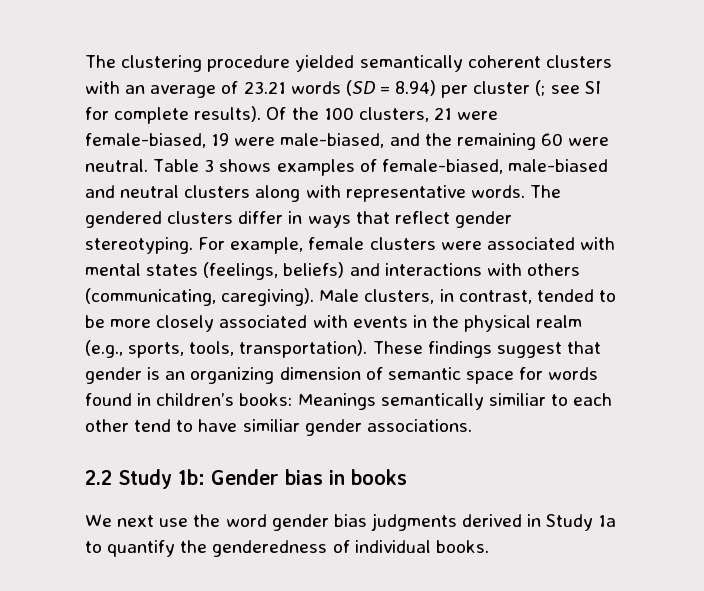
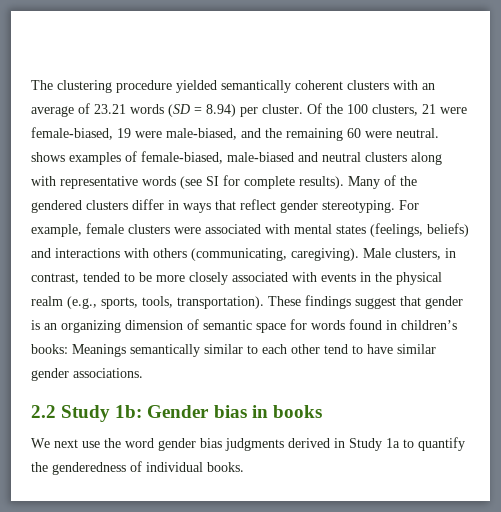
[473,80,601,96] [85,106,262,124] cluster (; see SI for complete results). -> [262,104,303,114] cluster.
[153,159,215,172] Table 3 -> (439, 133) none
[470,185,561,198] words. The -> [142,175,417,189] words (see SI for complete results). Many of the
[488,393,546,406] similiar -> [204,344,243,354] similar
[242,419,300,432] similiar -> [397,344,436,354] similar

